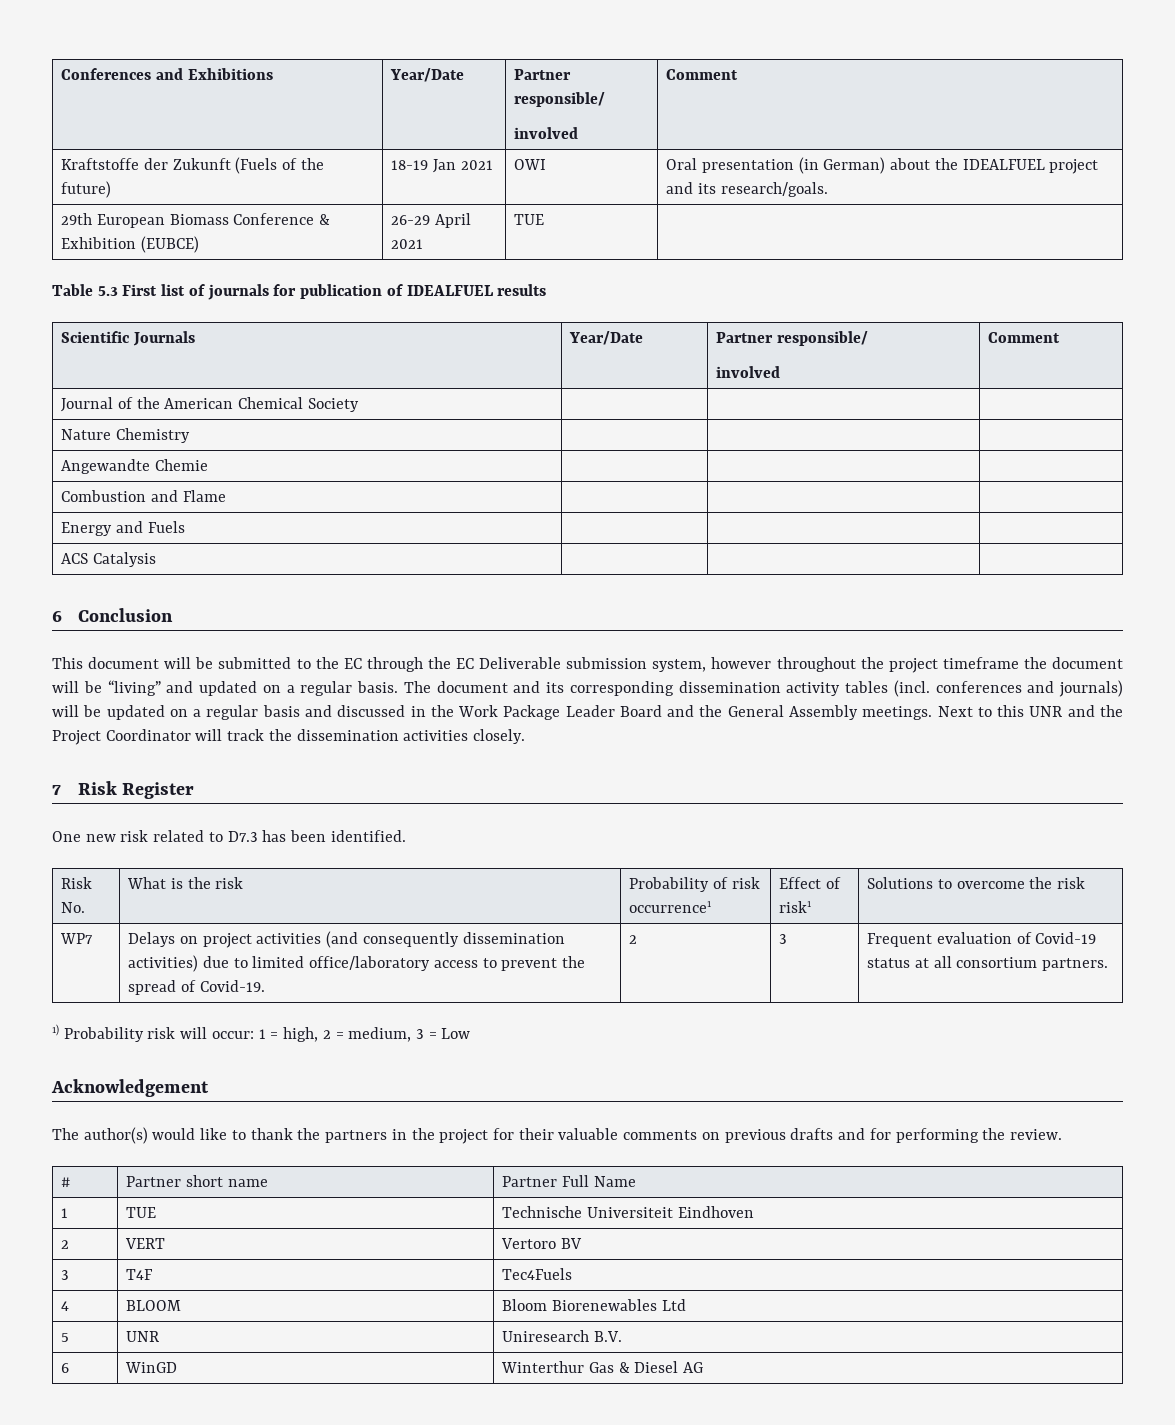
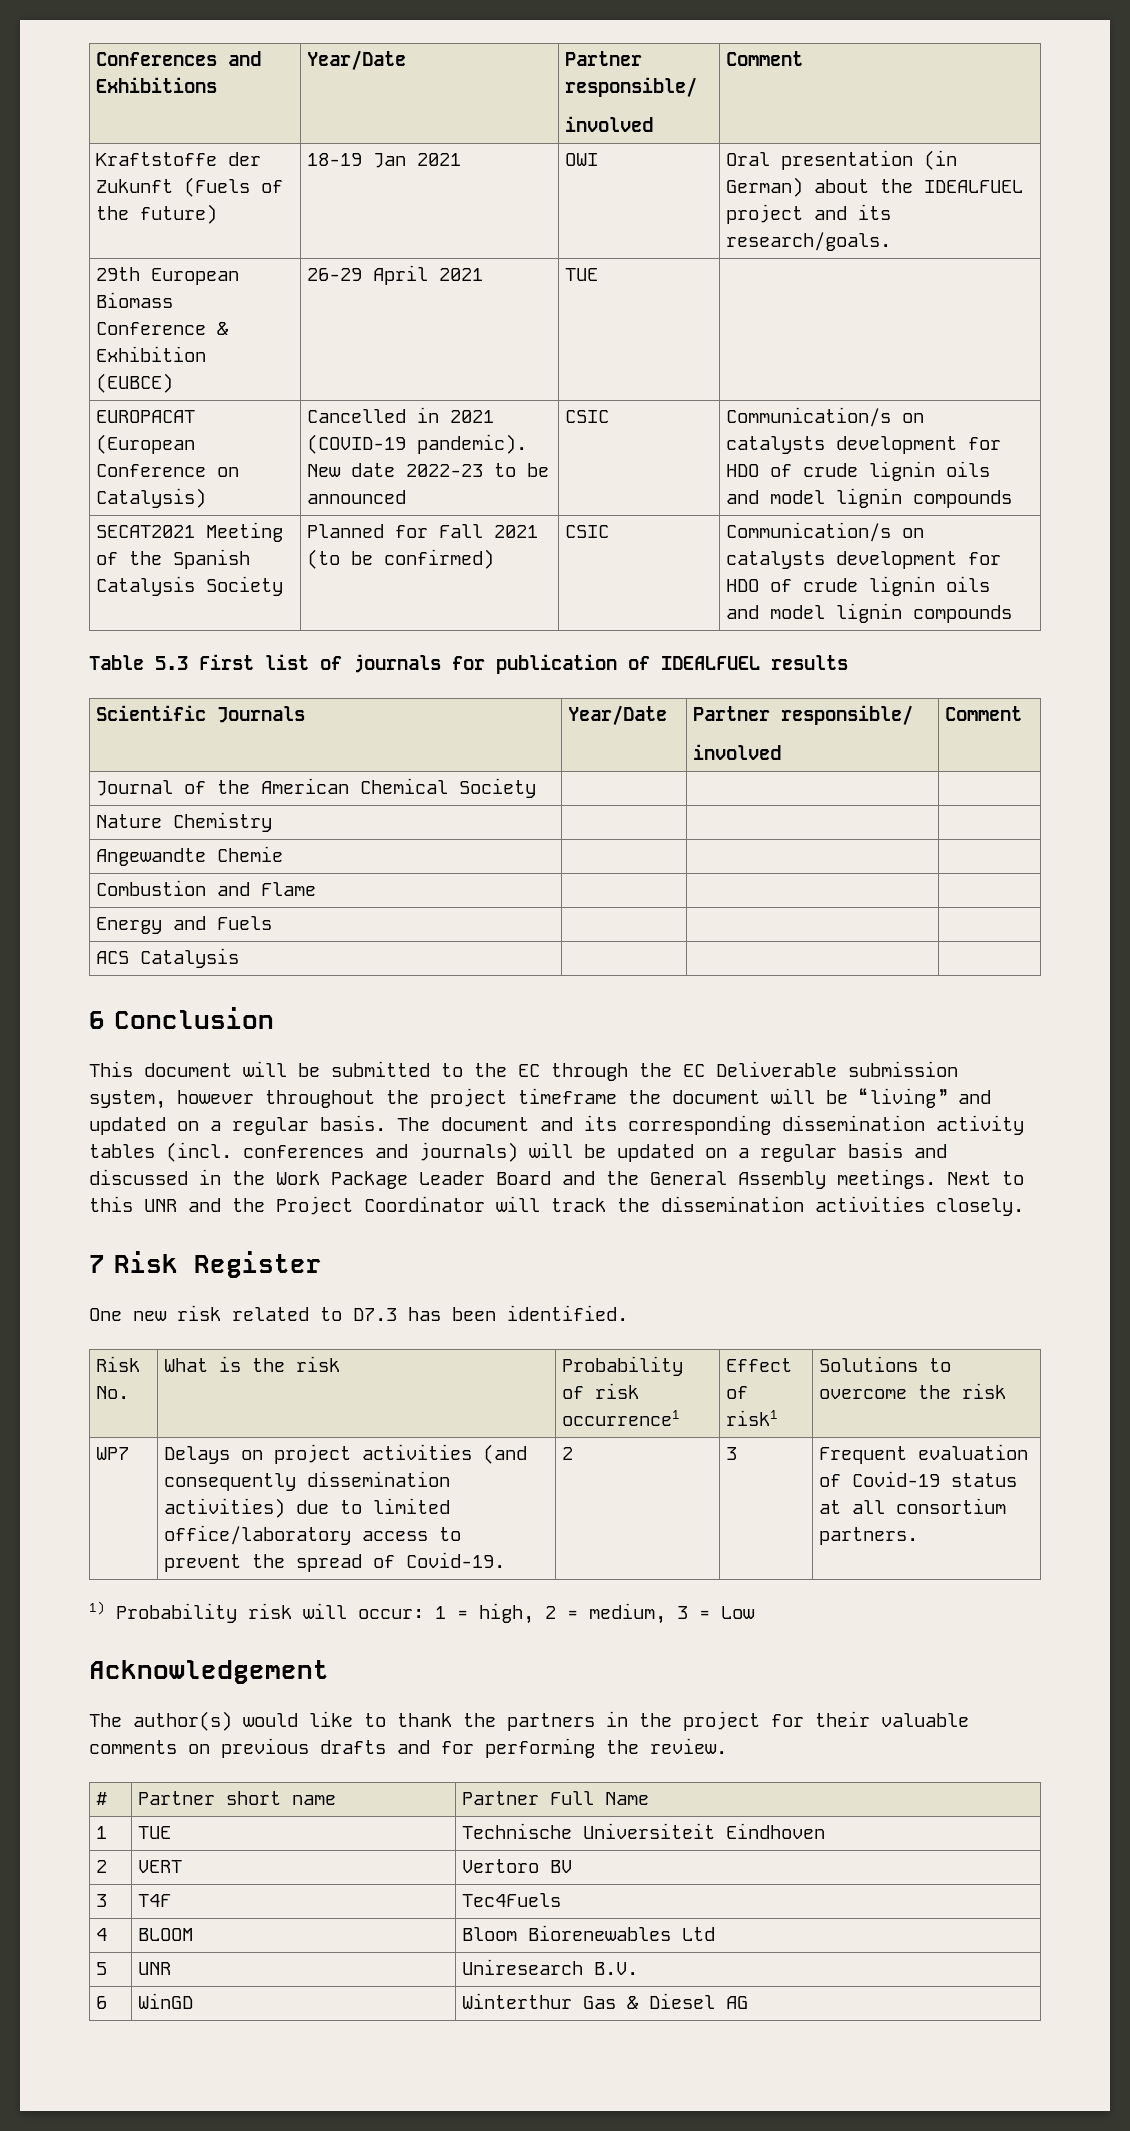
(545, 219) none -> [96,410,196,423] [96,434,196,454] [96,464,240,477] [96,488,207,508] [307,407,495,423] [307,434,528,454] [307,463,550,477] [307,490,407,504] [565,410,610,423] [726,407,925,427] [726,436,1002,454] [726,461,991,481] [726,488,1013,508] [96,522,284,542] [96,549,251,569] [96,576,284,596] [307,524,539,538] [307,549,495,569] [565,525,610,538] [726,522,925,542] [726,551,1002,569] [726,576,991,596] [726,603,1013,623] // EUROPACAT (European Conference on Catalysis) | Cancelled in 2021 (COVID-19 pandemic). New date 2022-23 to be announced | CSIC | Communication/s on catalysts development for HDO of crude lignin oils and model lignin compounds // SECAT2021 Meeting of the Spanish Catalysis Society | Planned for Fall 2021 (to be confirmed) | CSIC | Communication/s on catalysts development for HDO of crude lignin oils and model lignin compounds

